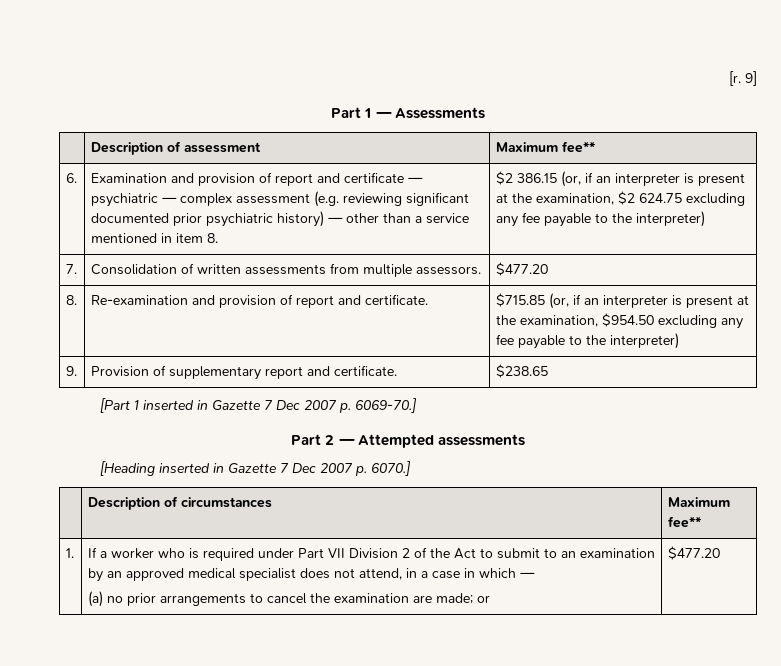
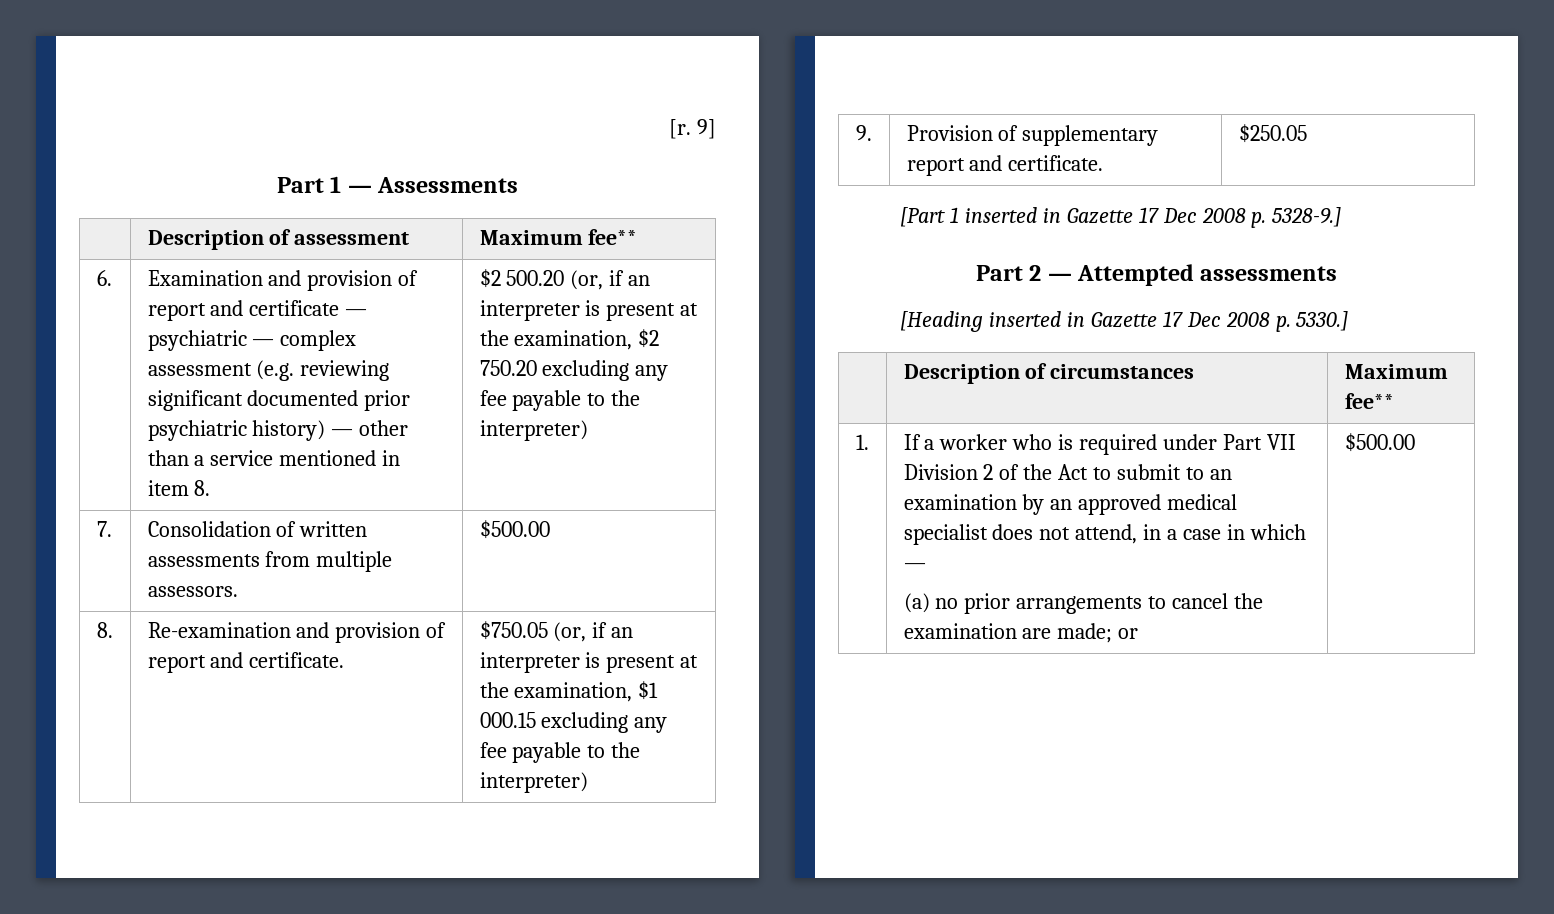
[516,173,557,183] 386.15 -> [506,270,565,286] 500.20
[638,193,682,203] 624.75 -> [479,360,537,376] 750.20
[495,262,548,276] $477.20 -> [479,520,550,539] $500.00
[495,293,749,309] [495,313,654,327] $715.85 (or, if an interpreter is present at the examination, $954.50 -> [479,621,634,642] [479,652,699,673] [479,681,659,702] [479,712,536,728] $750.05 (or, if an interpreter is present at the examination, $1 000.15
[495,364,548,378] $238.65 -> [1238,124,1307,143] $250.05
[264,398,418,413] 7 Dec 2007 p. 6069-70.] -> [1138,207,1342,228] 17 Dec 2008 p. 5328-9.]
[280,461,412,476] 7 Dec 2007 p. 6070.] -> [1162,311,1349,332] 17 Dec 2008 p. 5330.]
[667,546,720,560] $477.20 -> [1344,433,1415,452] $500.00

